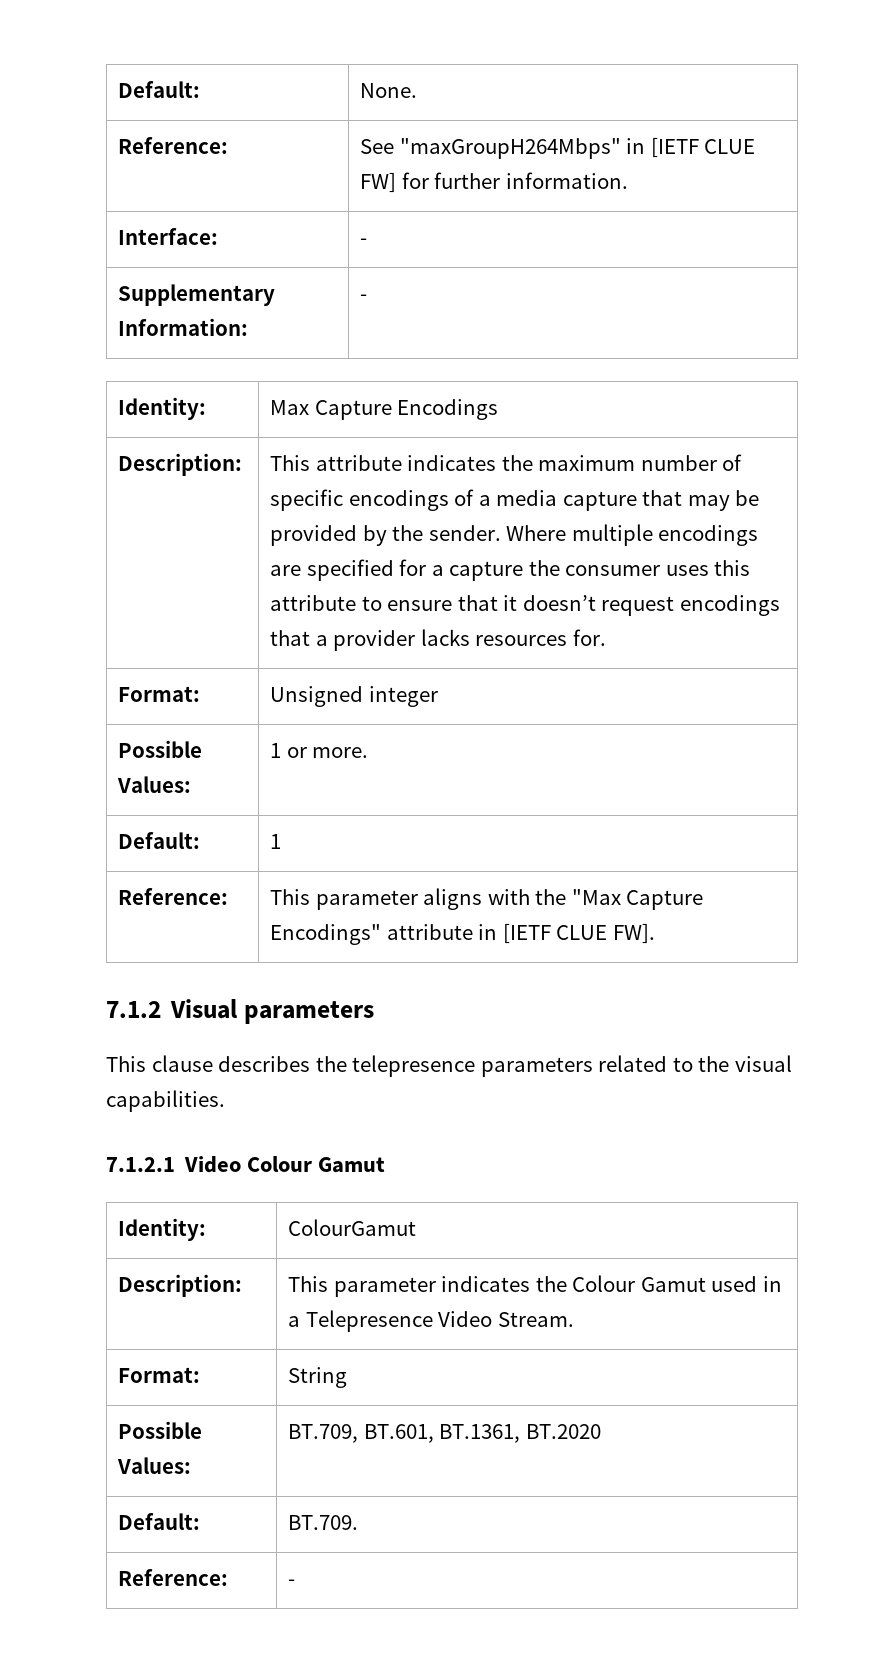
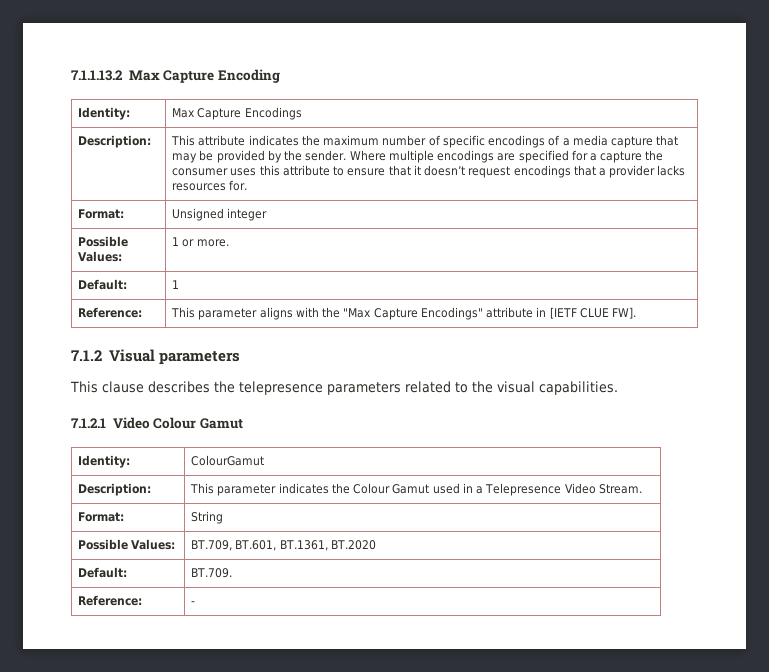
[118,81,201,98] [360,83,418,98] [118,137,229,154] [360,137,756,159] [360,172,628,193] [118,228,219,245] [360,238,368,245] [118,284,276,306] [118,318,249,336] [360,294,368,301] Default: | None. // Reference: | See "maxGroupH264Mbps" in [IETF CLUE FW] for further information. // Interface: | - // Supplementary Information: | - -> [71,69,281,83] 7.1.1.13.2 Max Capture Encoding

